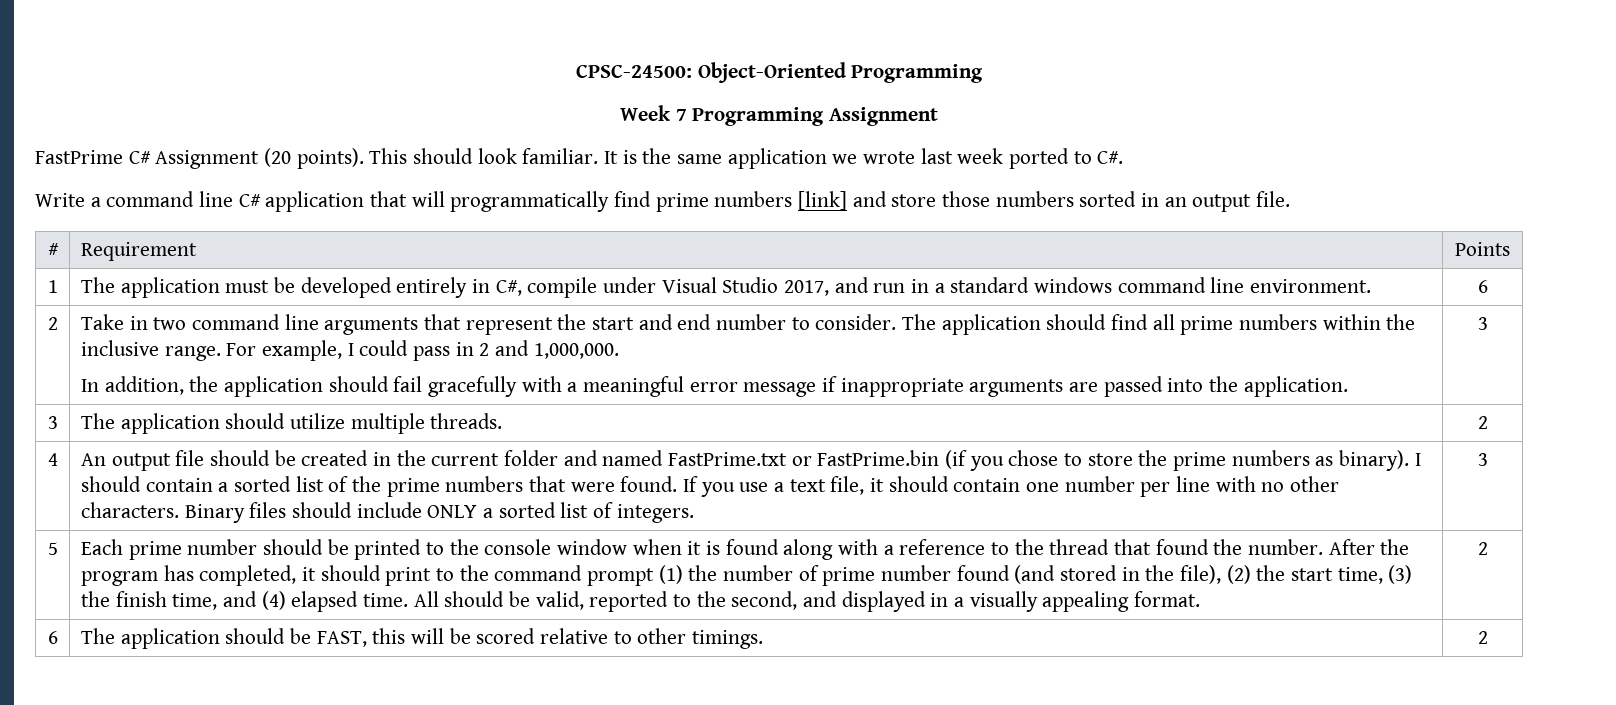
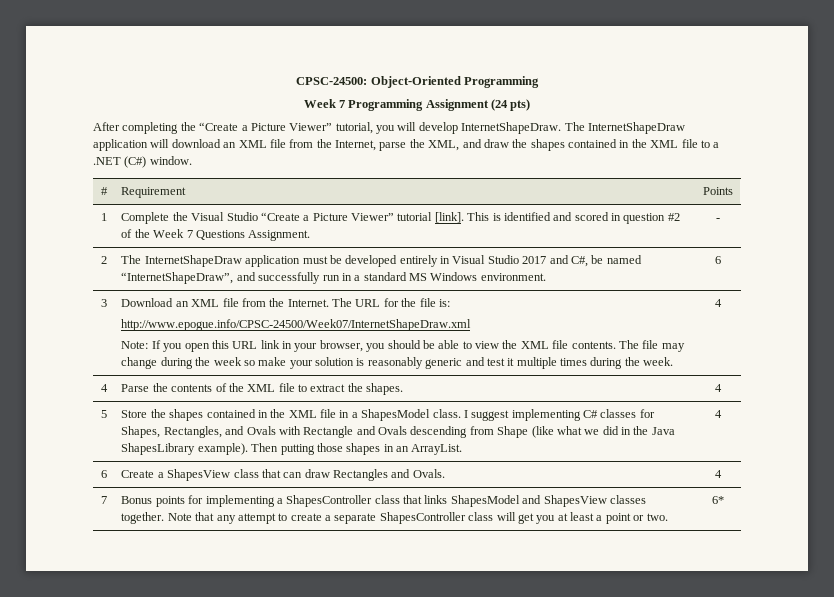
[35,148,1124,169] [35,191,1291,212] [47,243,59,256] [80,242,197,261] [1455,242,1510,256] [47,280,58,293] [80,277,115,293] // FastPrime C# Assignment (20 points). This should look familiar. It is the same application we wrote last week ported to C#. // Write a command line C# application that will programmatically find prime numbers [link] and store those numbers sorted in an output file. // # | Requirement | Points // 1 | The -> [491,99,531,111] [93,122,685,134] [93,139,720,151] [93,156,192,168] [101,187,108,195] [121,187,187,198] [702,187,733,195] [101,213,107,221] [121,212,680,224] [121,229,311,241] [715,218,720,221] [101,256,107,264] [121,255,242,267] (24 pts) // After completing the “Create a Picture Viewer” tutorial, you will develop InternetShapeDraw. The InternetShapeDraw application will download an XML file from the Internet, parse the XML, and draw the shapes contained in the XML file to a .NET (C#) window. // # | Requirement | Points // 1 | Complete the Visual Studio “Create a Picture Viewer” tutorial [link]. This is identified and scored in question #2 of the Week 7 Questions Assignment. | - // 2 | The InternetShapeDraw
[495,277,869,298] C#, compile under Visual Studio 2017, and -> [452,255,642,267] [121,272,321,284] Visual Studio 2017 and C#, be named “InternetShapeDraw”, and successfully
[1033,277,1245,293] windows command line -> [409,272,478,281] MS Windows
[47,317,58,330] [80,314,1416,335] [80,340,619,361] [80,376,1348,397] [1477,317,1488,330] [47,416,58,429] [80,413,503,434] [1477,416,1488,429] [47,453,58,466] [80,450,1421,471] [80,476,1339,497] [80,502,694,523] [1477,453,1488,466] [47,542,58,555] [80,539,1410,560] [80,565,1413,586] [80,591,1200,612] [1477,542,1488,555] [47,631,58,644] [80,628,763,649] [1477,631,1488,644] 2 | Take in two command line arguments that represent the start and end number to consider. The application should find all prime numbers within the inclusive range. For example, I could pass in 2 and 1,000,000. // In addition, the application should fail gracefully with a meaningful error message if inappropriate arguments are passed into the application. | 3 // 3 | The application should utilize multiple threads. | 2 // 4 | An output file should be created in the current folder and named FastPrime.txt or FastPrime.bin (if you chose to store the prime numbers as binary). I should contain a sorted list of the prime numbers that were found. If you use a text file, it should contain one number per line with no other characters. Binary files should include ONLY a sorted list of integers. | 3 // 5 | Each prime number should be printed to the console window when it is found along with a reference to the thread that found the number. After the program has completed, it should print to the command prompt (1) the number of prime number found (and stored in the file), (2) the start time, (3) the finish time, and (4) elapsed time. All should be valid, reported to the second, and displayed in a visually appealing format. | 2 // 6 | The application should be FAST, this will be scored relative to other timings. | 2 -> [101,299,107,307] [121,298,450,307] [121,319,472,331] [121,340,685,352] [121,357,674,369] [714,299,722,307] [101,384,108,392] [121,383,404,395] [714,384,722,392] [101,410,107,418] [121,409,655,421] [121,426,675,438] [121,443,463,455] [714,410,722,418] [101,470,107,478] [121,469,445,481] [714,470,722,478] [101,496,107,504] [121,495,646,507] [121,512,668,524] [711,496,724,504] 3 | Download an XML file from the Internet. The URL for the file is: // http://www.epogue.info/CPSC-24500/Week07/InternetShapeDraw.xml // Note: If you open this URL link in your browser, you should be able to view the XML file contents. The file may change during the week so make your solution is reasonably generic and test it multiple times during the week. | 4 // 4 | Parse the contents of the XML file to extract the shapes. | 4 // 5 | Store the shapes contained in the XML file in a ShapesModel class. I suggest implementing C# classes for Shapes, Rectangles, and Ovals with Rectangle and Ovals descending from Shape (like what we did in the Java ShapesLibrary example). Then putting those shapes in an ArrayList. | 4 // 6 | Create a ShapesView class that can draw Rectangles and Ovals. | 4 // 7 | Bonus points for implementing a ShapesController class that links ShapesModel and ShapesView classes together. Note that any attempt to create a separate ShapesController class will get you at least a point or two. | 6*

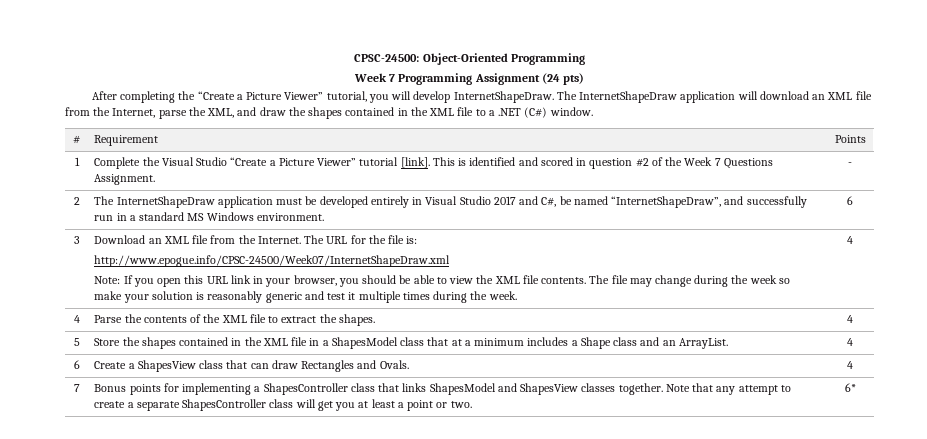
[432,409,655,421] [121,426,675,438] [121,443,394,455] class. I suggest implementing C# classes for Shapes, Rectangles, and Ovals with Rectangle and Ovals descending from Shape (like what we did in the Java ShapesLibrary example). Then putting those shapes in -> [400,337,660,349] class that at a minimum includes a Shape class and

